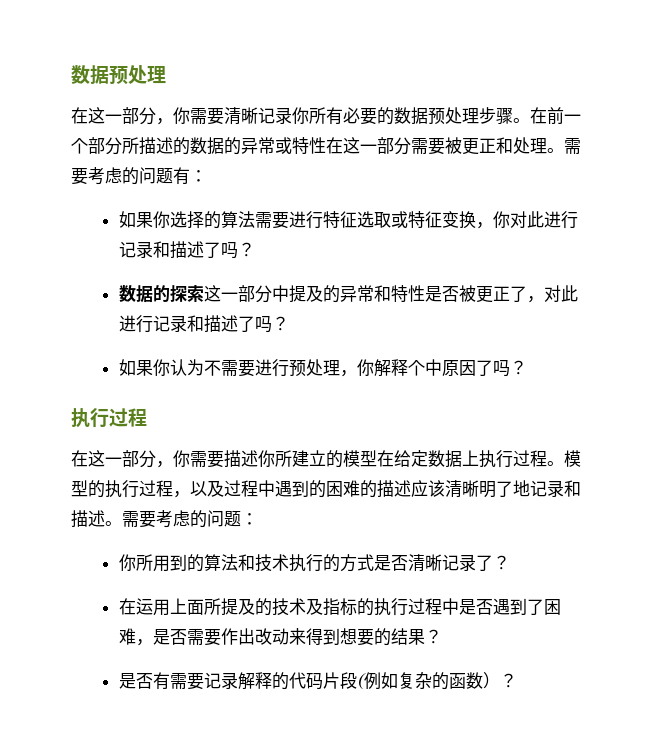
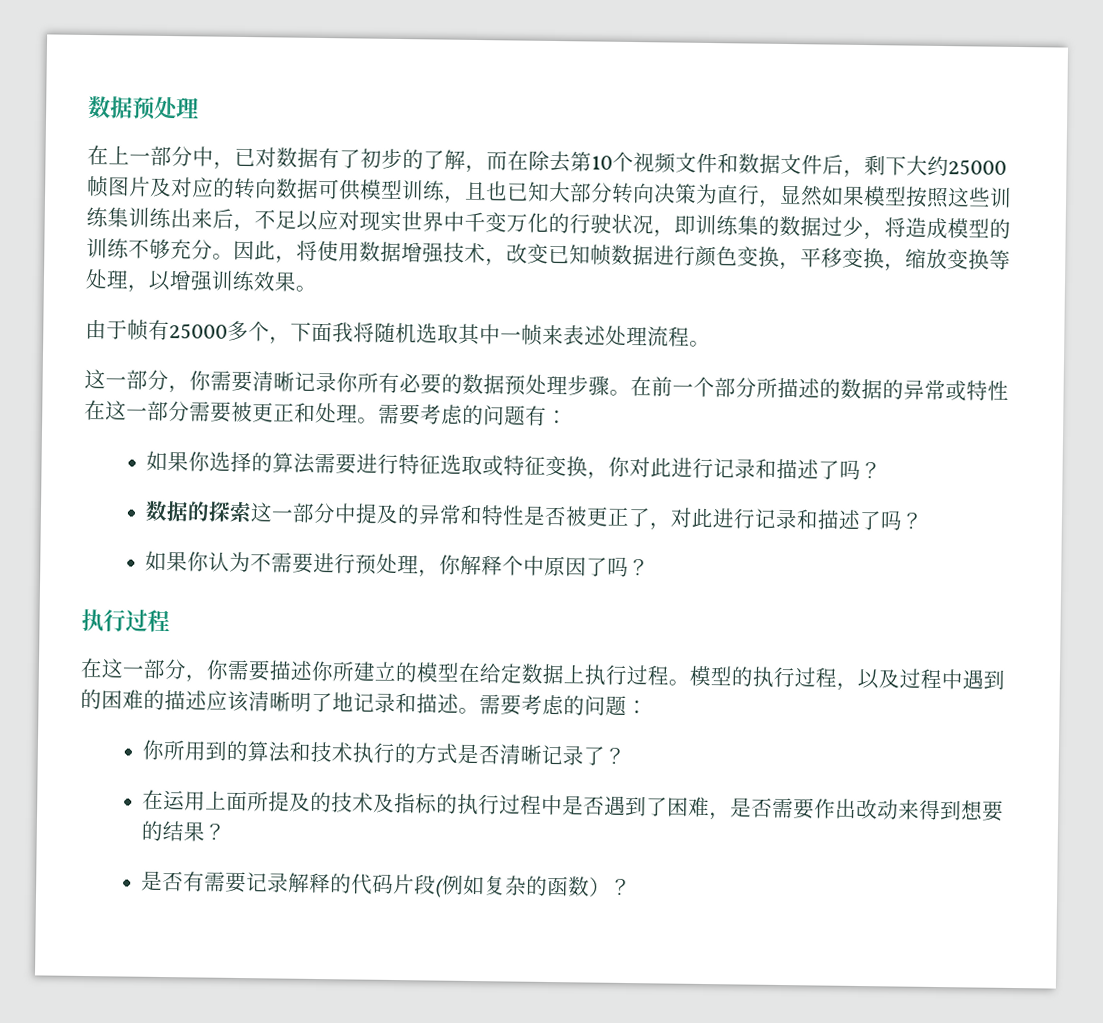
(88, 115) none -> [108,145,1007,179] [87,175,1012,209] [86,206,1011,241] [86,237,1011,272] [85,268,317,293] [85,318,711,348] 上一部分中，已对数据有了初步的了解，而在除去第10个视频文件和数据文件后，剩下大约25000帧图片及对应的转向数据可供模型训练，且也已知大部分转向决策为直行，显然如果模型按照这些训练集训练出来后，不足以应对现实世界中千变万化的行驶状况，即训练集的数据过少，将造成模型的训练不够充分。因此，将使用数据增强技术，改变已知帧数据进行颜色变换，平移变换，缩放变换等处理，以增强训练效果。 // 由于帧有25000多个，下面我将随机选取其中一帧来表述处理流程。 //

